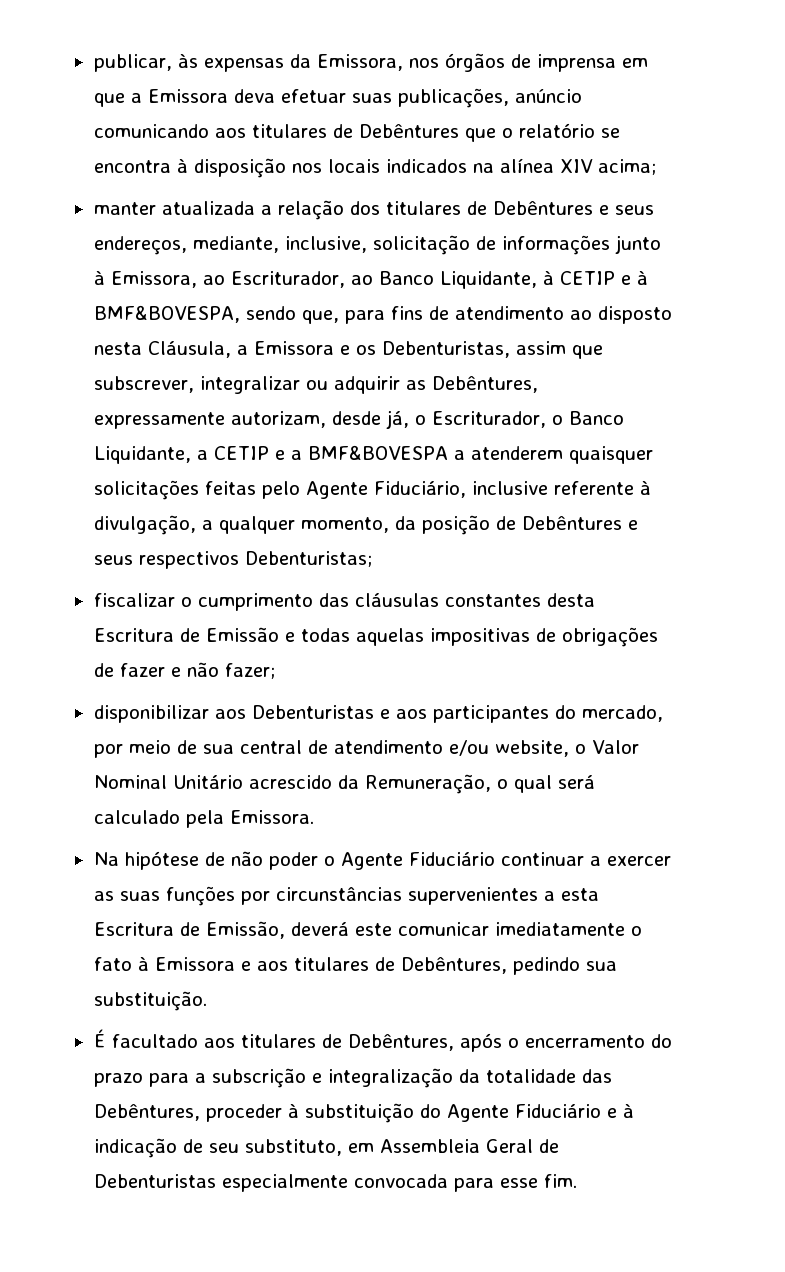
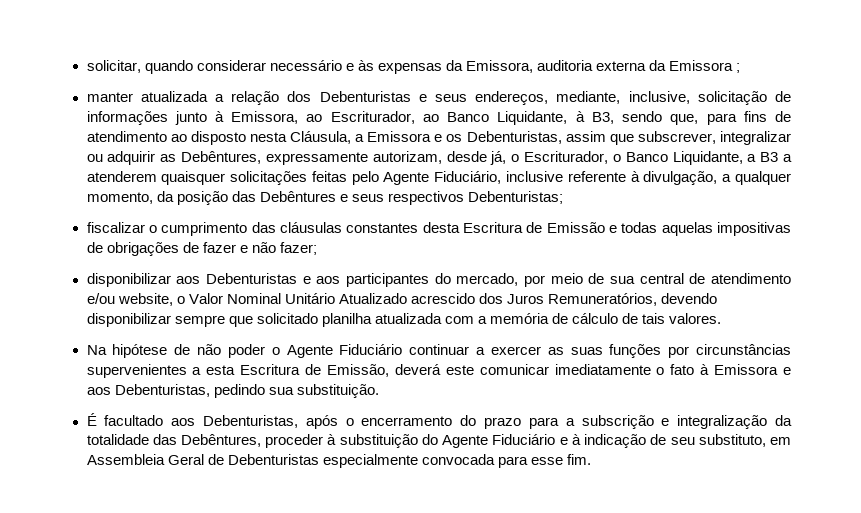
[93,53,648,72] [93,88,582,108] [93,123,620,142] [93,158,656,178] publicar, às expensas da Emissora, nos órgãos de imprensa em que a Emissora deva efetuar suas publicações, anúncio comunicando aos titulares de Debêntures que o relatório se encontra à disposição nos locais indicados na alínea XIV acima; -> [86,60,741,74] solicitar, quando considerar necessário e às expensas da Emissora, auditoria externa da Emissora ;
[385,201,593,215] titulares de Debêntures -> [319,91,411,102] Debenturistas
[559,271,648,285] [93,305,240,323] CETIP e à BMF&BOVESPA, -> [591,112,614,124] B3,
[213,445,448,460] CETIP e a BMF&BOVESPA -> [760,152,779,162] B3
[495,516,516,530] de -> [231,191,256,202] das
[248,774,595,794] [93,810,314,828] acrescido da Remuneração, o qual será calculado pela Emissora. -> [338,293,718,306] [86,313,722,327] Atualizado acrescido dos Juros Remuneratórios, devendo disponibilizar sempre que solicitado planilha atualizada com a memória de cálculo de tais valores.
[293,957,507,974] titulares de Debêntures, -> [114,384,210,397] Debenturistas,
[240,1034,454,1051] titulares de Debêntures, -> [202,415,298,428] Debenturistas,

